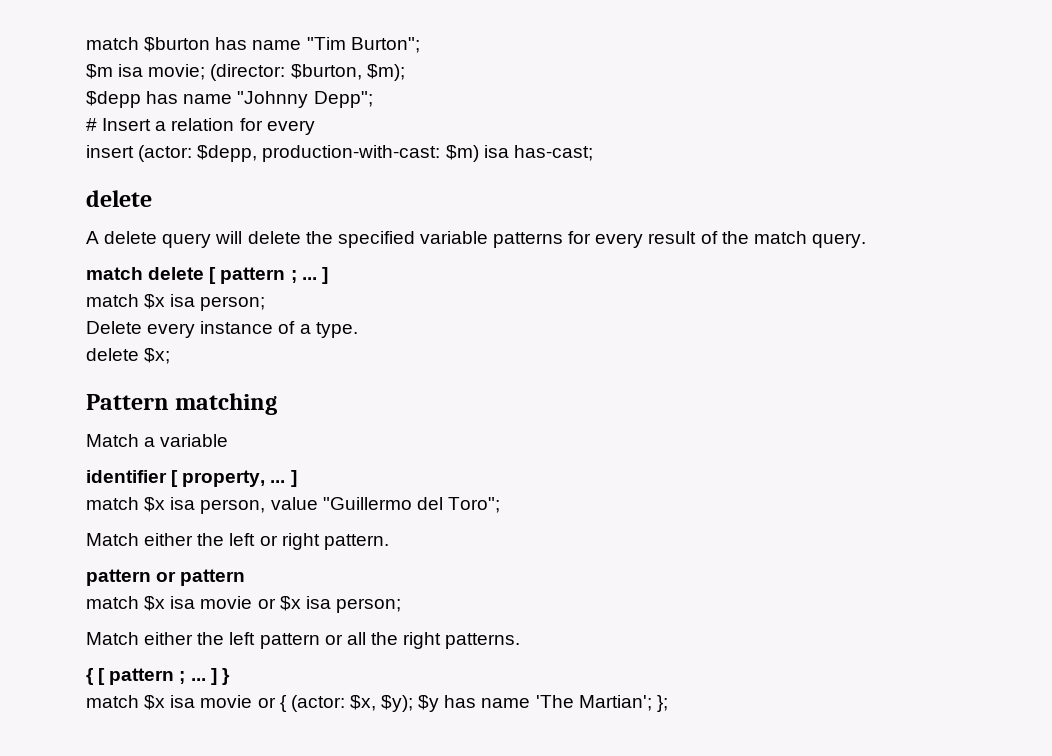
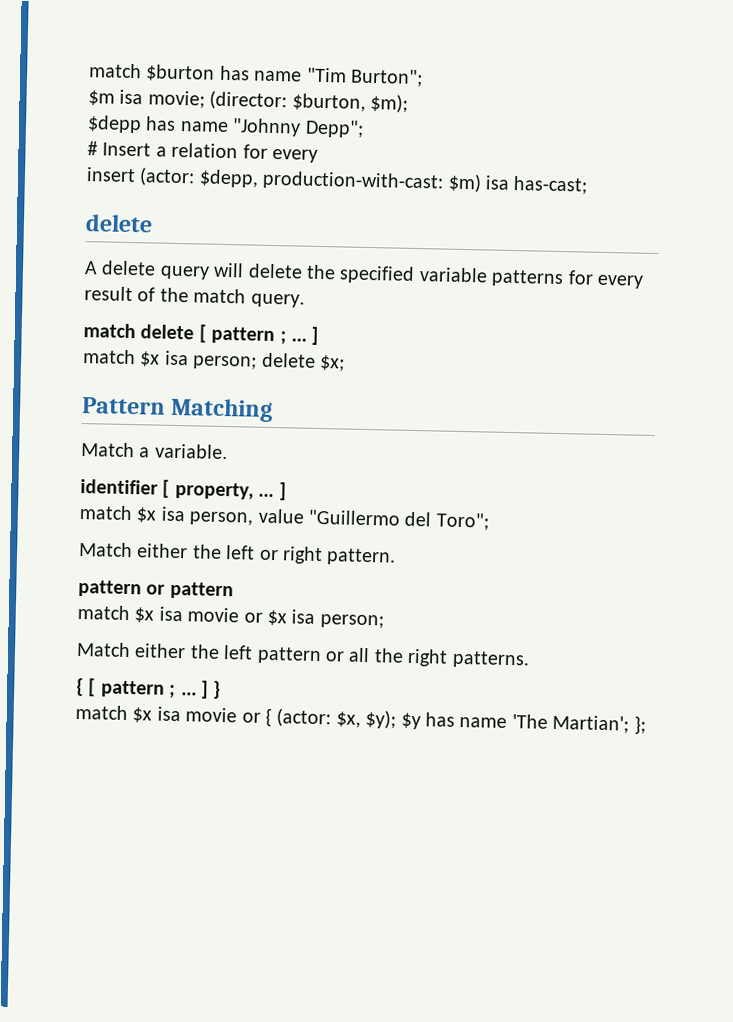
[86,321,358,338] // Delete every instance of a type. // -> (258, 362) none
[175,393,278,415] matching -> [170,397,274,423] Matching
[160,434,229,447] variable -> [154,443,228,460] variable.

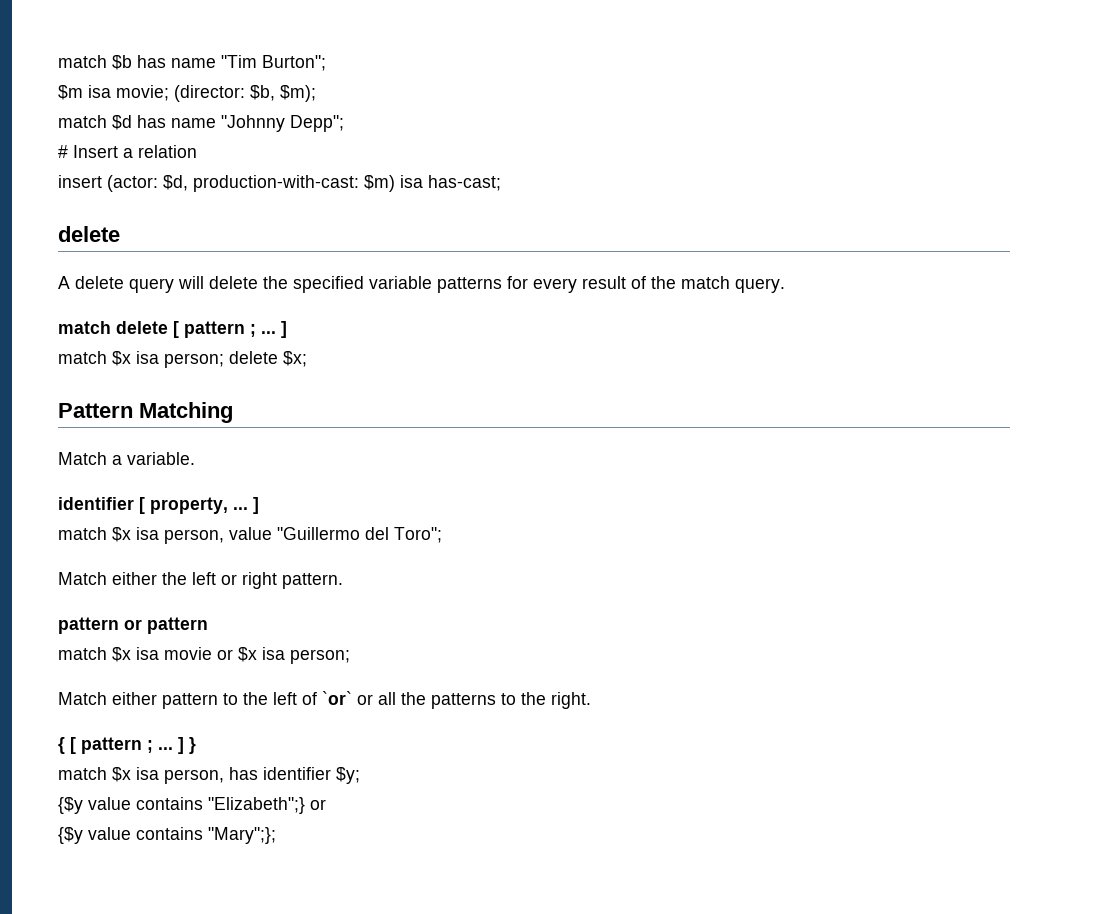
[89,63,216,82] match $burton -> [58,55,132,70] match $b
[291,93,366,112] $burton, -> [250,85,275,101] $b,
[87,115,142,134] $depp -> [58,115,132,130] match $d
[242,144,318,163] for every -> (197, 151) none
[198,169,259,188] $depp, -> [163,175,188,191] $d,
[189,644,530,669] the left pattern or all the right patterns. -> [162,691,591,709] pattern to the left of `or` or all the patterns to the right.
[185,707,646,735] movie or { (actor: $x, $y); $y has name 'The Martian'; }; -> [164,767,360,784] [58,797,326,814] [58,827,276,844] person, has identifier $y; // {$y value contains "Elizabeth";} or // {$y value contains "Mary";};

